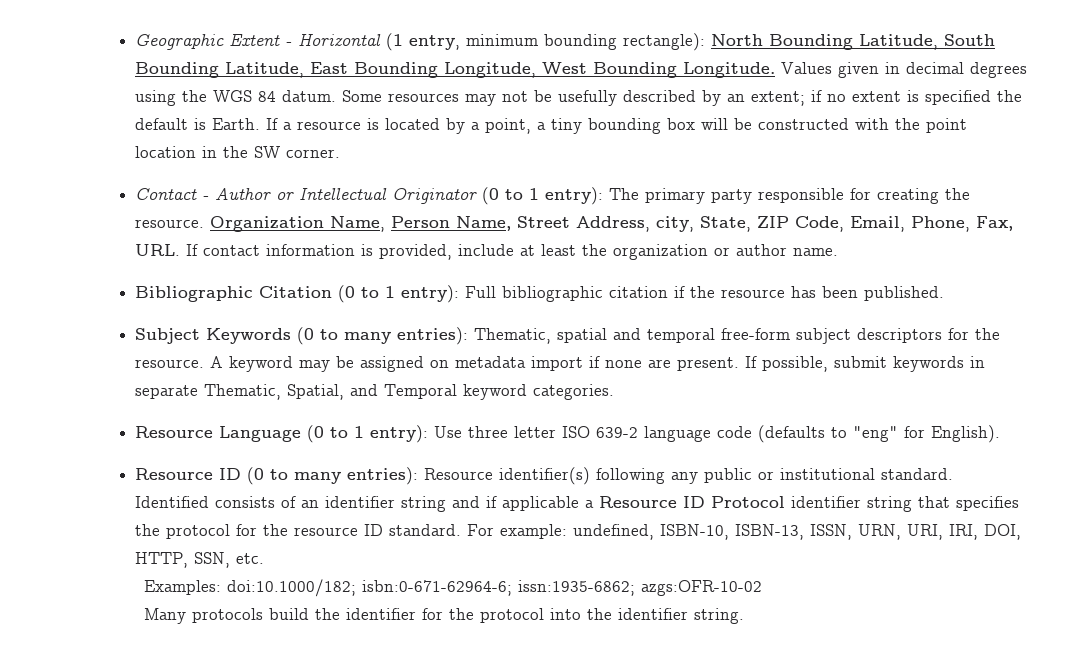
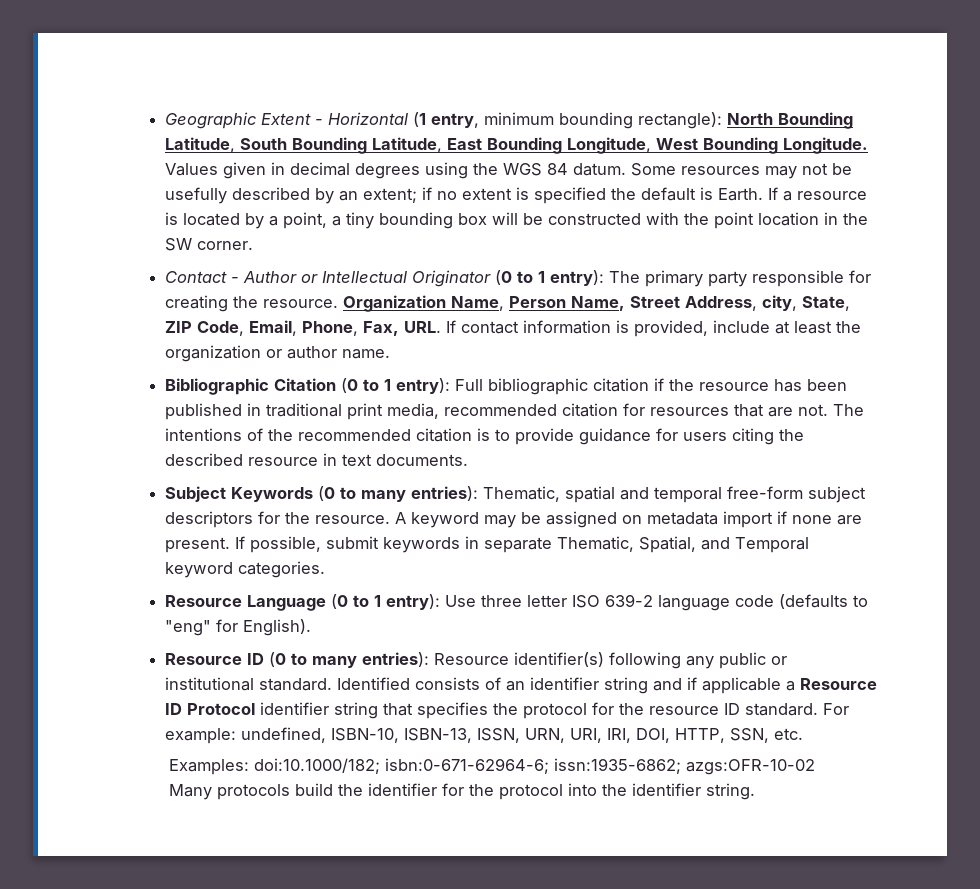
[863,286,944,301] published. -> [164,403,864,420] [164,428,804,445] [164,453,468,466] published in traditional print media, recommended citation for resources that are not. The intentions of the recommended citation is to provide guidance for users citing the described resource in text documents.

